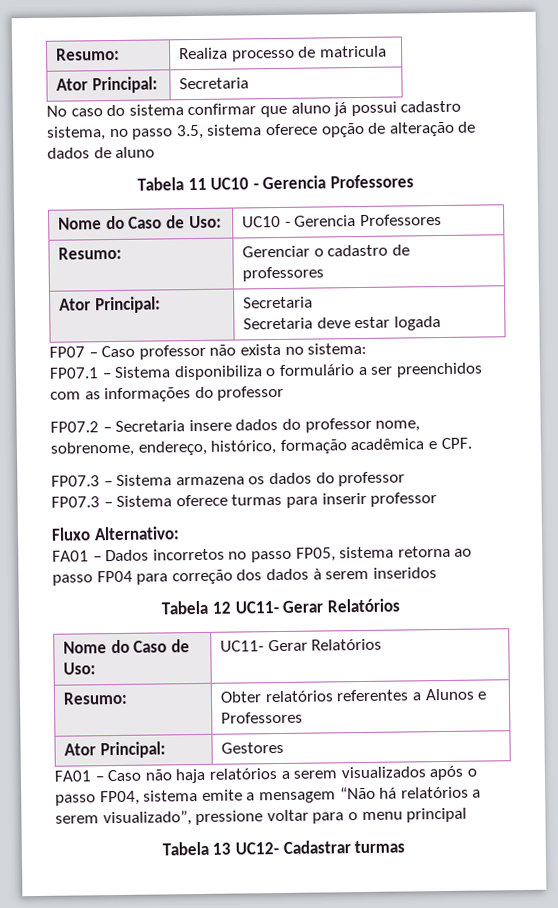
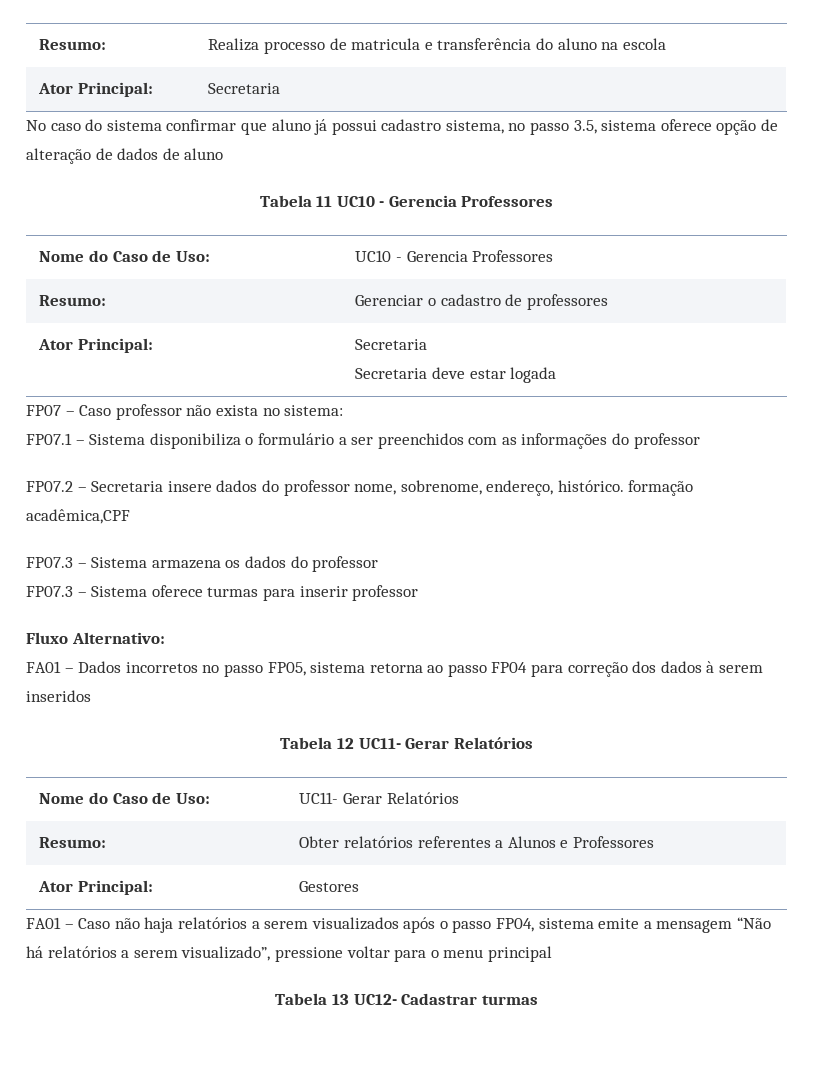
(388, 51) none -> [424,38,666,50] e transferência do aluno na escola
[210,437,472,455] histórico, formação acadêmica e CPF. -> [557,480,694,496] [26,509,130,524] histórico. formação acadêmica,CPF

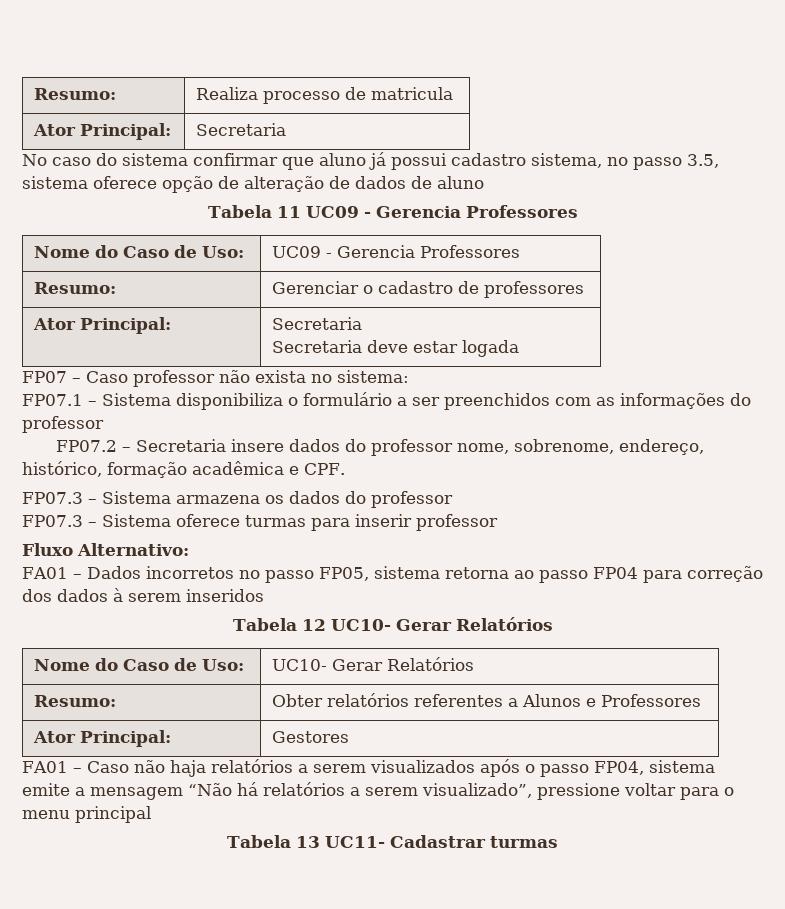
[424,38,666,50] e transferência do aluno na escola -> (454, 93) none
[336,196,375,207] UC10 -> [305,206,359,218] UC09
[355,250,392,262] UC10 -> [272,246,322,258] UC09
[557,480,694,496] [26,509,130,524] histórico. formação acadêmica,CPF -> [22,461,345,478] histórico, formação acadêmica e CPF.
[358,738,401,749] UC11- -> [330,619,391,631] UC10-
[299,792,339,804] UC11- -> [272,659,328,671] UC10-
[353,994,397,1005] UC12- -> [324,836,385,848] UC11-

